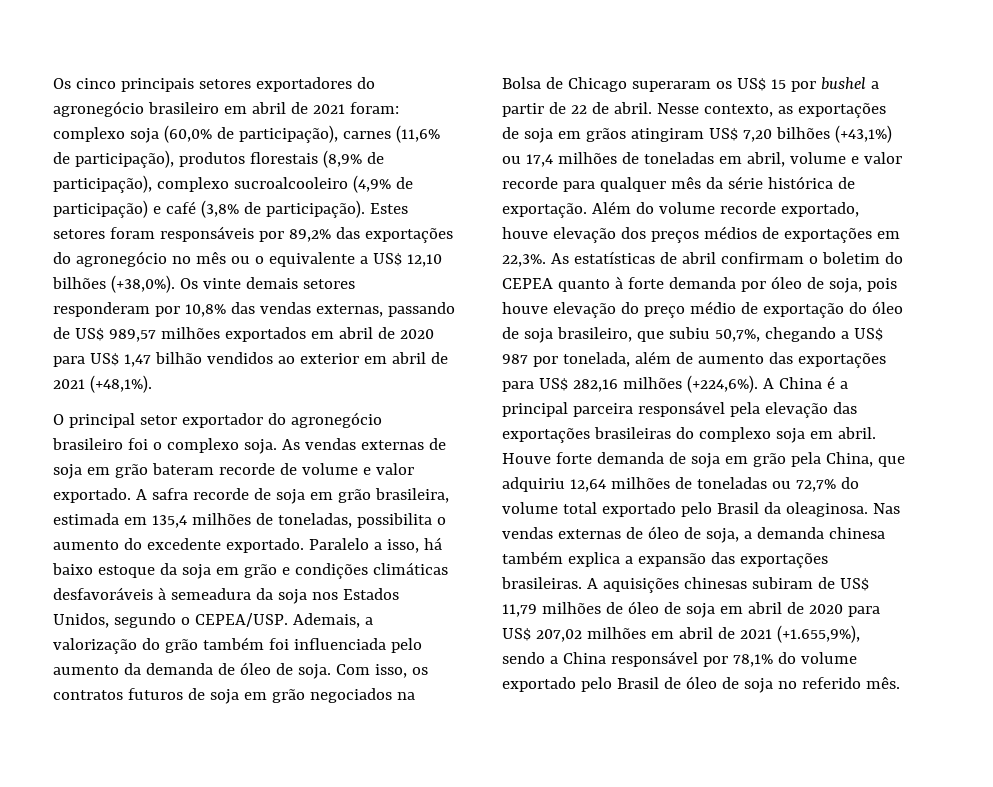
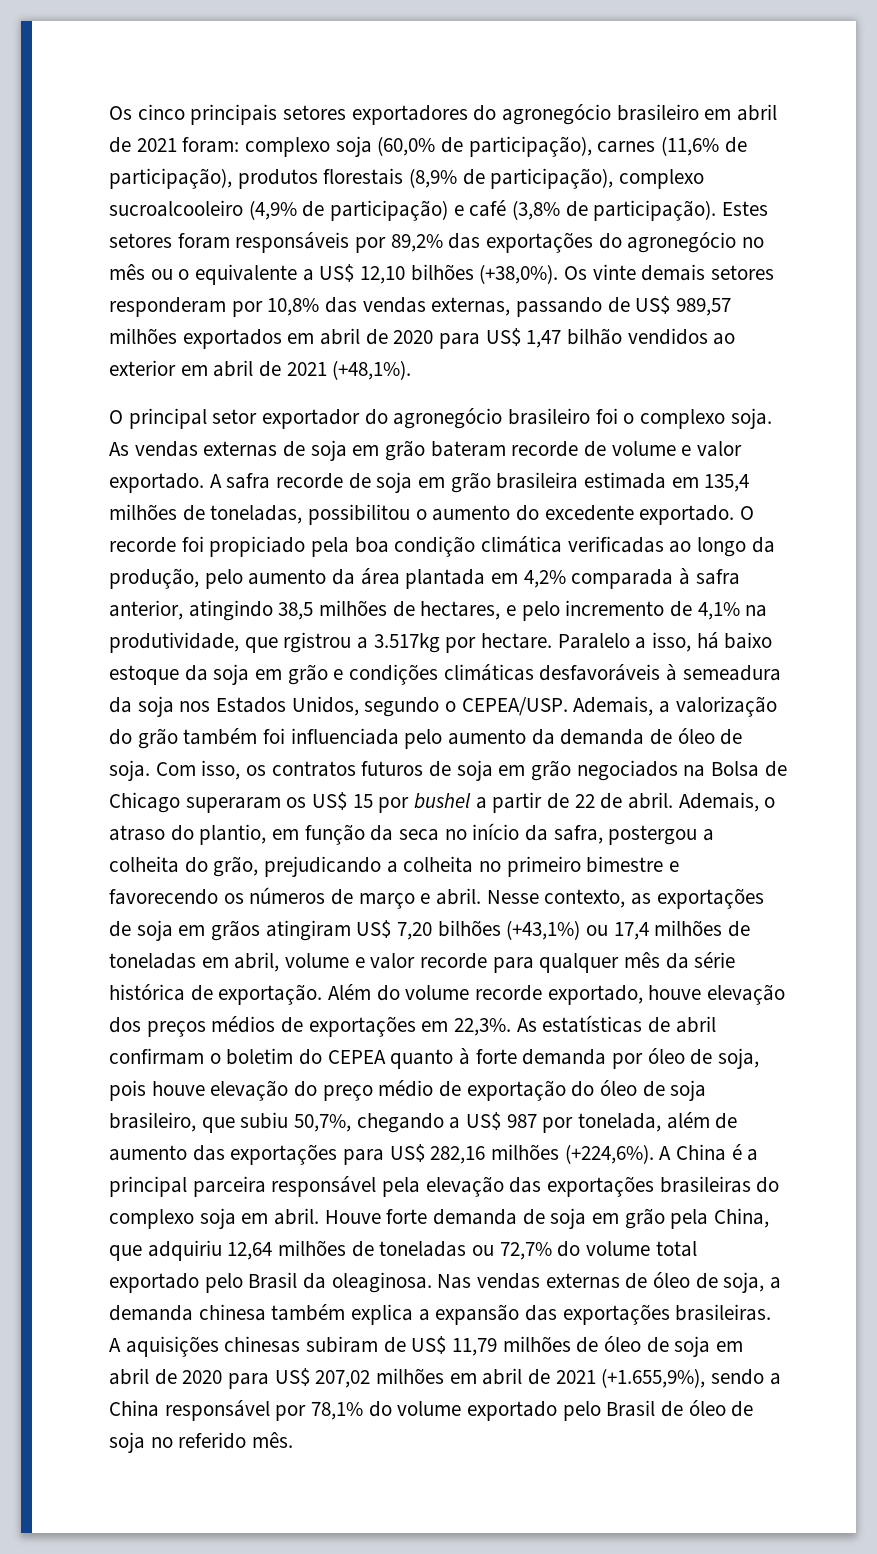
[374,488,449,503] brasileira, -> [496,472,579,489] brasileira
[356,513,432,528] possibilita -> [308,504,411,525] possibilitou
(304, 545) none -> [740,506,755,520] [109,536,775,557] [109,568,740,589] [109,600,768,621] [109,632,553,653] O recorde foi propiciado pela boa condição climática verificadas ao longo da produção, pelo aumento da área plantada em 4,2% comparada à safra anterior, atingindo 38,5 milhões de hectares, e pelo incremento de 4,1% na produtividade, que rgistrou a 3.517kg por hectare.
(652, 108) none -> [678,792,776,812] [109,823,715,845] [109,856,680,877] [109,887,482,909] Ademais, o atraso do plantio, em função da seca no início da safra, postergou a colheita do grão, prejudicando a colheita no primeiro bimestre e favorecendo os números de março e abril.

